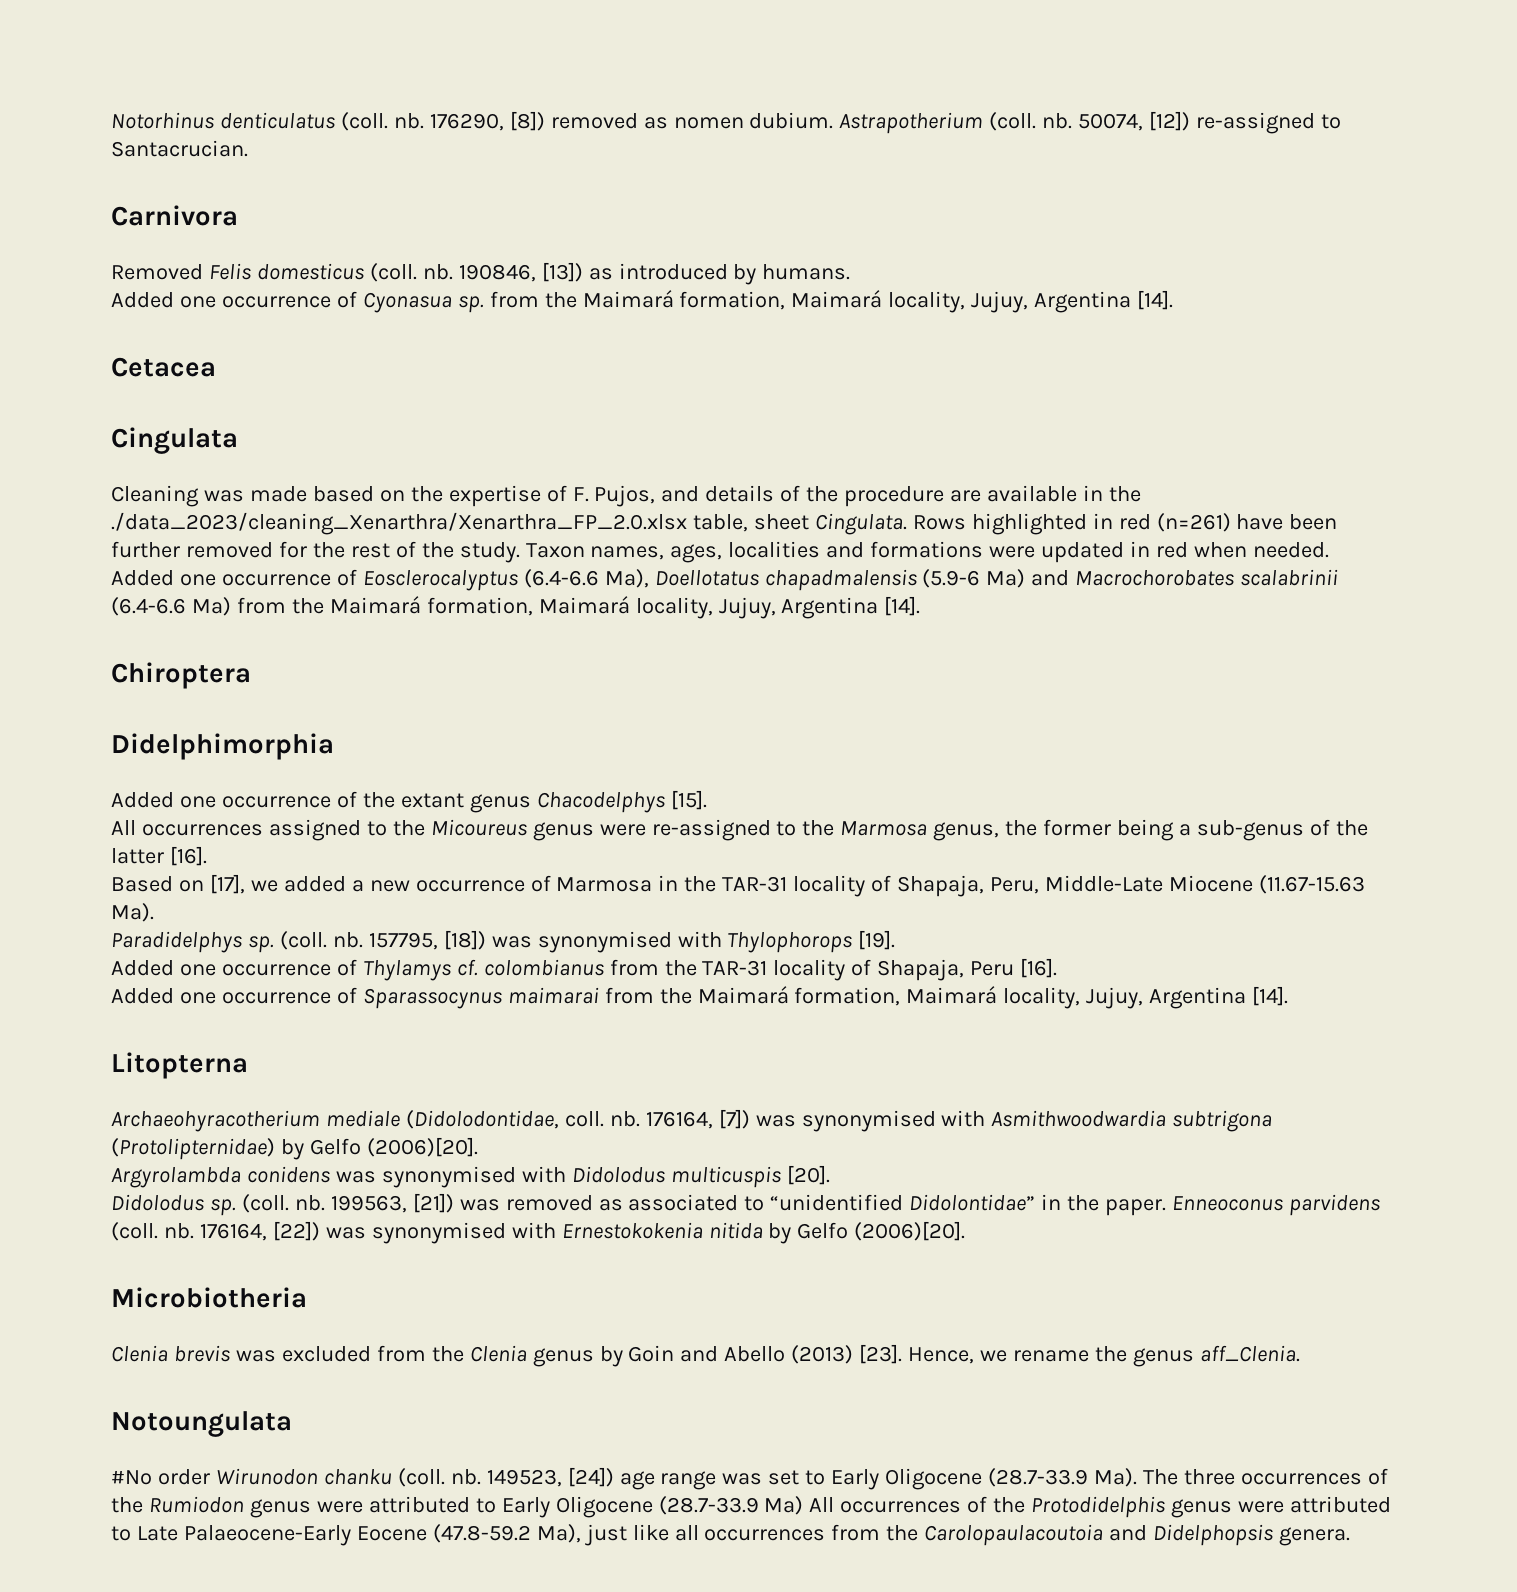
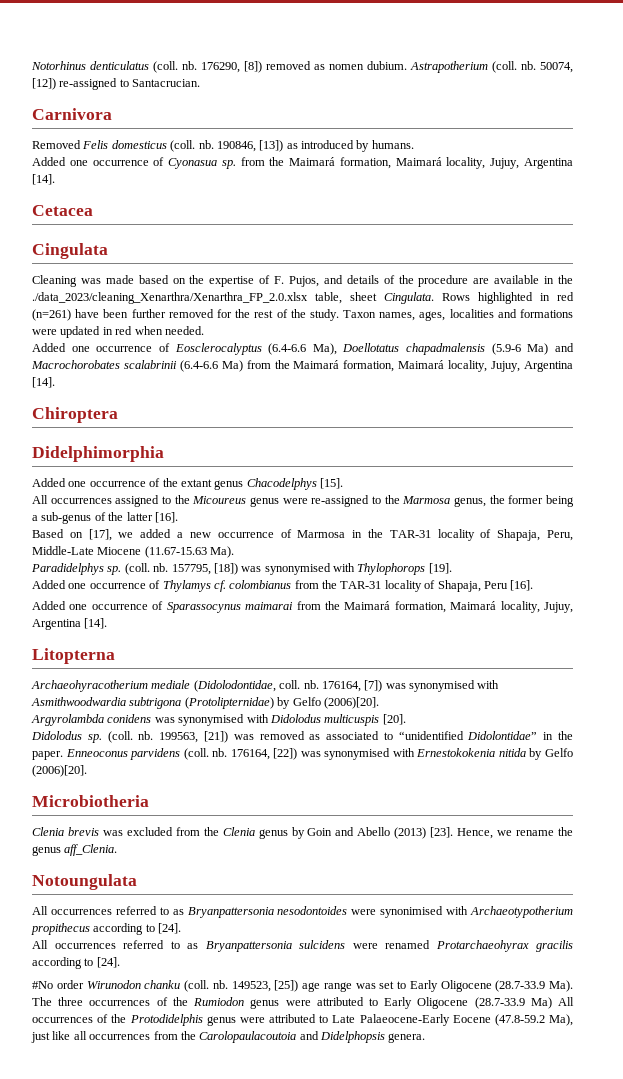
(292, 1424) none -> [32,906,573,918] [31,923,182,935] [32,940,573,952] [32,957,120,969] // All occurrences referred to as Bryanpattersonia nesodontoides were synonimised with Archaeotypotherium propithecus according to [24]. // All occurrences referred to as Bryanpattersonia sulcidens were renamed Protarchaeohyrax gracilis according to [24].
[567,1467,614,1487] [24]) -> [274,980,299,992] [25])

